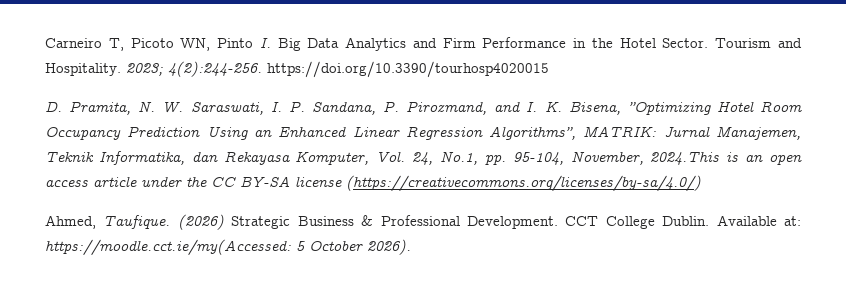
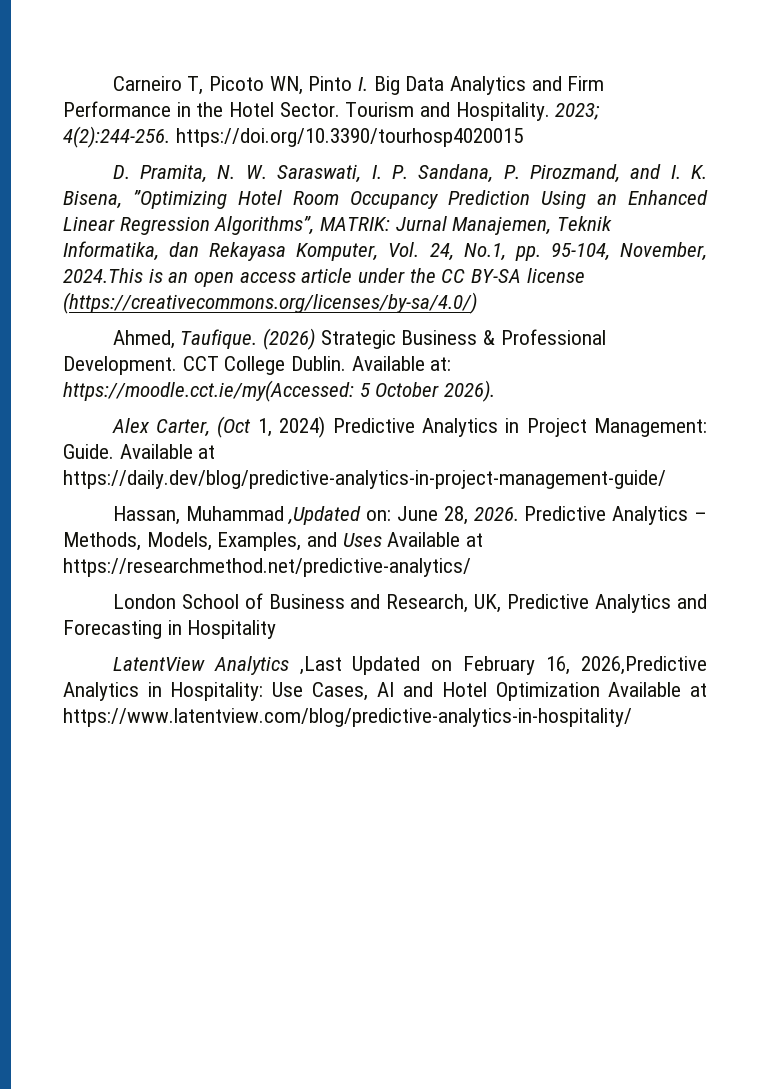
(411, 247) none -> [111,416,707,438] [63,444,216,459] [63,470,666,489] [112,506,707,525] [63,532,484,551] [63,558,471,577] [112,593,707,613] [63,620,277,639] [112,656,707,675] [63,682,707,701] [63,708,632,727] // Alex Carter, (Oct 1, 2024) Predictive Analytics in Project Management: Guide. Available at https://daily.dev/blog/predictive-analytics-in-project-management-guide/ // Hassan, Muhammad ,Updated on: June 28, 2026. Predictive Analytics – Methods, Models, Examples, and Uses Available at https://researchmethod.net/predictive-analytics/ // London School of Business and Research, UK, Predictive Analytics and Forecasting in Hospitality // LatentView Analytics ,Last Updated on February 16, 2026,Predictive Analytics in Hospitality: Use Cases, AI and Hotel Optimization Available at https://www.latentview.com/blog/predictive-analytics-in-hospitality/

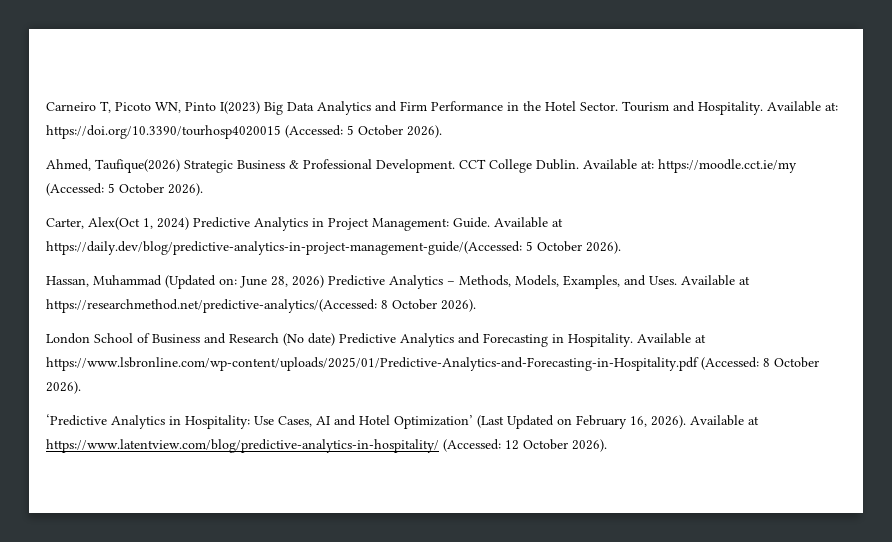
[358,77,369,91] I. -> [220,101,260,114] I(2023)
[555,103,601,120] [63,126,170,148] 2023; 4(2):244-256. -> [767,101,838,112] Available at:
[112,164,707,183] [63,190,708,209] [63,216,613,235] [63,241,707,261] [63,268,585,287] [63,292,477,314] // D. Pramita, N. W. Saraswati, I. P. Sandana, P. Pirozmand, and I. K. Bisena, ”Optimizing Hotel Room Occupancy Prediction Using an Enhanced Linear Regression Algorithms”, MATRIK: Jurnal Manajemen, Teknik Informatika, dan Rekayasa Komputer, Vol. 24, No.1, pp. 95-104, November, 2024.This is an open access article under the CC BY-SA license (https://creativecommons.org/licenses/by-sa/4.0/) -> [285,125,442,138] (Accessed: 5 October 2026).
[180,328,316,350] Taufique. (2026) -> [95,159,180,173] Taufique(2026)
[63,380,496,402] [111,416,252,438] https://moodle.cct.ie/my(Accessed: 5 October 2026). // Alex Carter, (Oct -> [658,159,797,173] [46,183,203,196] [46,217,140,230] https://moodle.cct.ie/my (Accessed: 5 October 2026). // Carter, Alex(Oct
[63,470,666,489] https://daily.dev/blog/predictive-analytics-in-project-management-guide/ -> [46,241,621,255] https://daily.dev/blog/predictive-analytics-in-project-management-guide/(Accessed: 5 October 2026).
[287,506,362,525] ,Updated -> [165,275,216,289] (Updated
[473,507,519,521] 2026. -> [292,275,324,288] 2026)
[342,532,484,547] [63,558,471,577] Uses Available at https://researchmethod.net/predictive-analytics/ -> [649,275,750,286] [46,299,476,313] Uses. Available at https://researchmethod.net/predictive-analytics/(Accessed: 8 October 2026).
[386,594,502,613] Research, UK, -> [229,333,335,346] Research (No date)
[187,620,277,639] [112,656,707,675] Hospitality // LatentView Analytics ,Last Updated on February 16, 2026,Predictive -> [568,333,706,347] [46,357,819,371] [46,381,81,394] [46,414,107,426] Hospitality. Available at https://www.lsbronline.com/wp-content/uploads/2025/01/Predictive-Analytics-and-Forecasting-in-Hospitality.pdf (Accessed: 8 October 2026). // ‘Predictive
[495,682,707,701] [63,708,632,727] Optimization Available at https://www.latentview.com/blog/predictive-analytics-in-hospitality/ -> [394,415,759,429] [46,439,607,453] Optimization’ (Last Updated on February 16, 2026). Available at https://www.latentview.com/blog/predictive-analytics-in-hospitality/ (Accessed: 12 October 2026).

